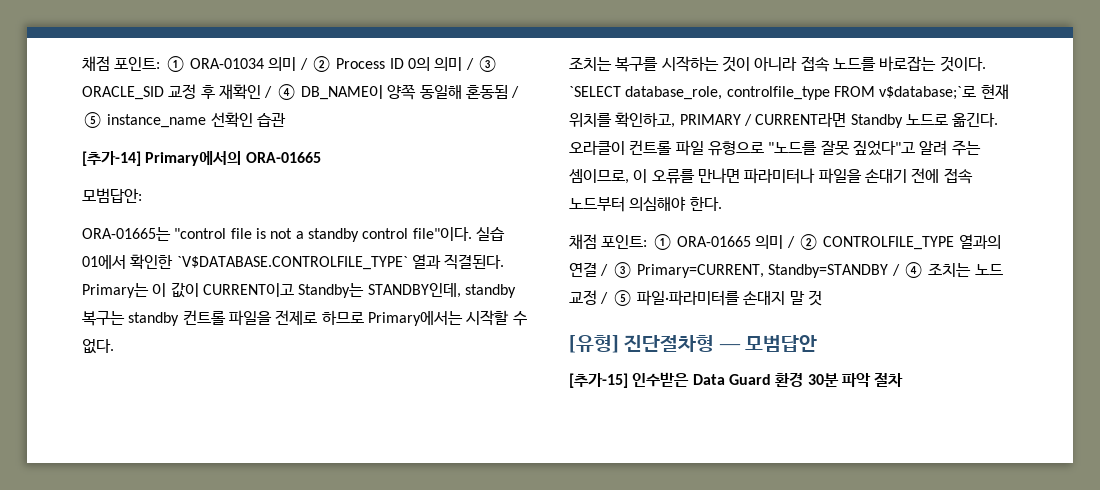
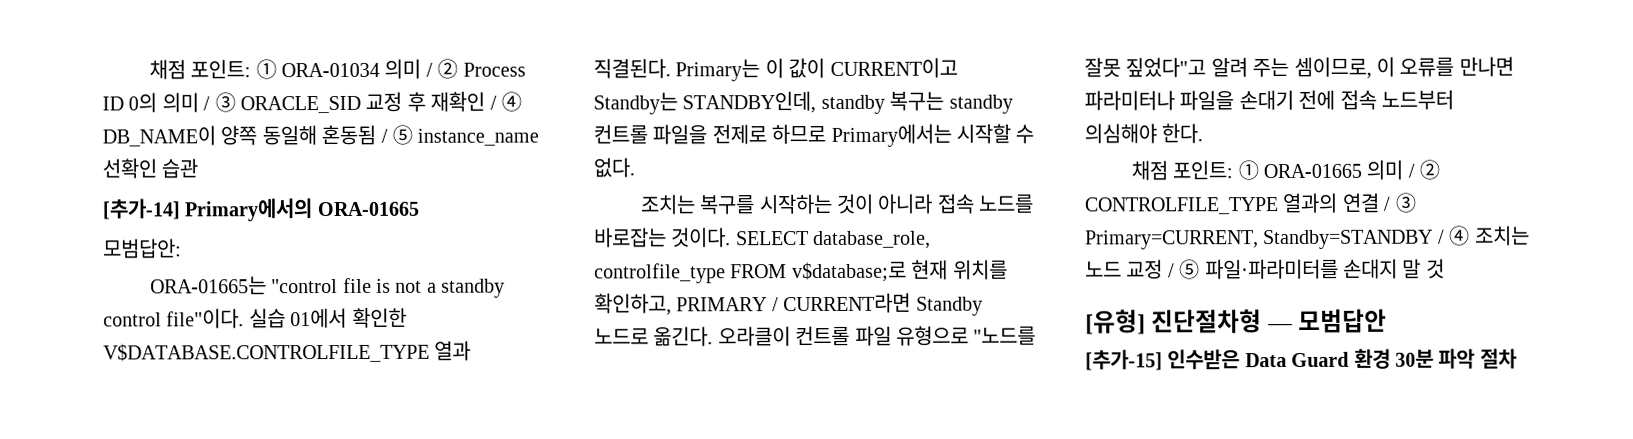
[176,256,408,270] `V$DATABASE.CONTROLFILE_TYPE` -> [103,342,430,363] V$DATABASE.CONTROLFILE_TYPE
[569,86,621,97] `SELECT -> [735,231,809,246] SELECT
[879,86,977,100] v$database;`로 -> [791,261,907,283] v$database;로

